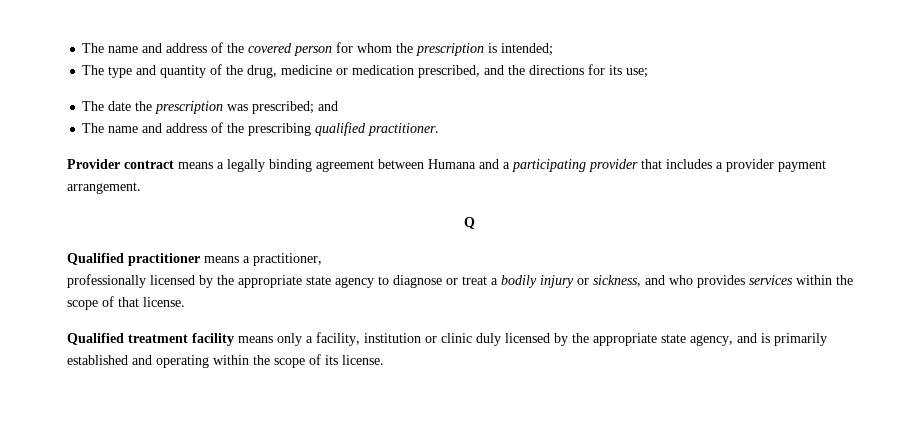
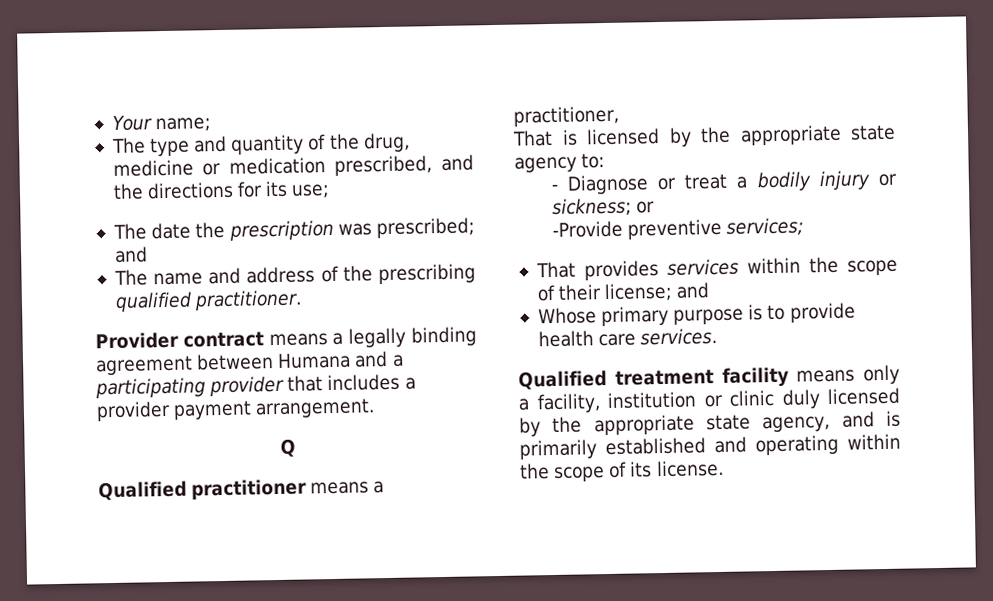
[82,42,554,56] The name and address of the covered person for whom the prescription is intended; -> [111,115,211,133] Your name;
[67,274,146,288] professionally -> [512,129,578,147] That is
[378,275,442,288] to diagnose -> [581,153,606,169] [550,174,649,195] to: // - Diagnose
[593,275,693,287] sickness, and who -> [551,197,655,217] [551,217,804,240] [535,261,576,279] sickness; or // -Provide preventive services; // That
[118,297,185,307] that license. -> [558,282,710,303] [537,302,856,327] [537,327,718,348] their license; and // Whose primary purpose is to provide health care services.

